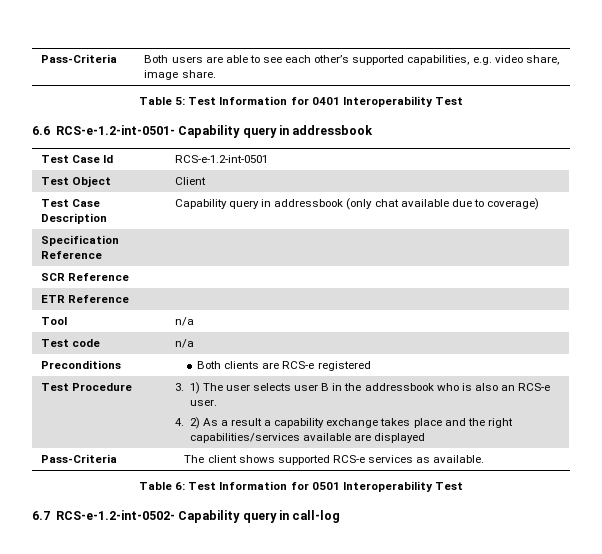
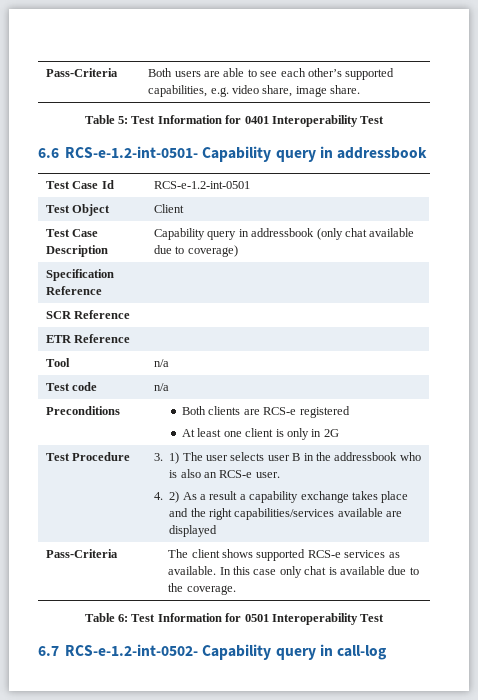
(371, 366) none -> [182,428,339,440] // At least one client is only in 2G
(485, 459) none -> [219,566,419,578] [168,583,236,595] In this case only chat is available due to the coverage.

